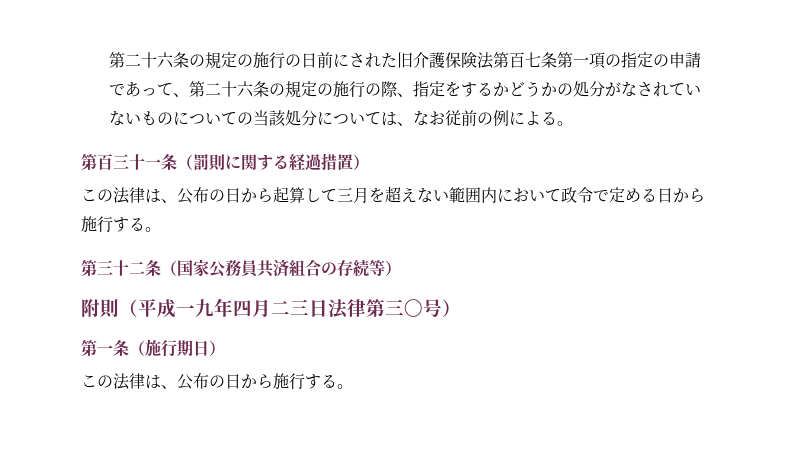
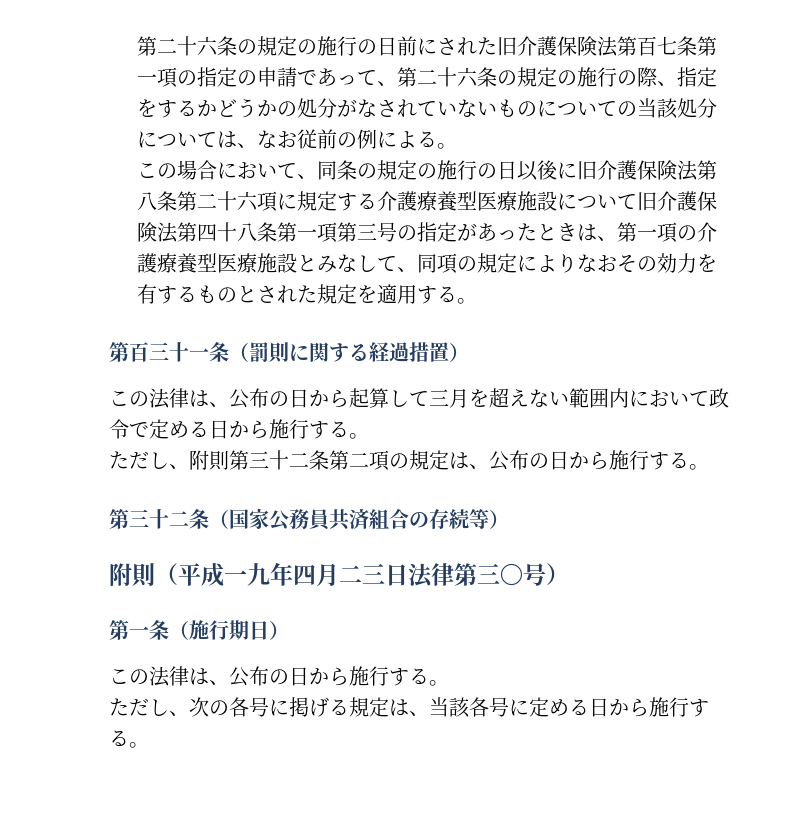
(574, 123) none -> [137,160,718,181] [137,191,718,212] [137,222,718,243] [137,253,718,274] [137,284,478,304] // この場合において、同条の規定の施行の日以後に旧介護保険法第八条第二十六項に規定する介護療養型医療施設について旧介護保険法第四十八条第一項第三号の指定があったときは、第一項の介護療養型医療施設とみなして、同項の規定によりなおその効力を有するものとされた規定を適用する。
(161, 229) none -> [109,450,709,471] // ただし、附則第三十二条第二項の規定は、公布の日から施行する。
(353, 386) none -> [109,697,709,718] [109,730,149,748] // ただし、次の各号に掲げる規定は、当該各号に定める日から施行する。

